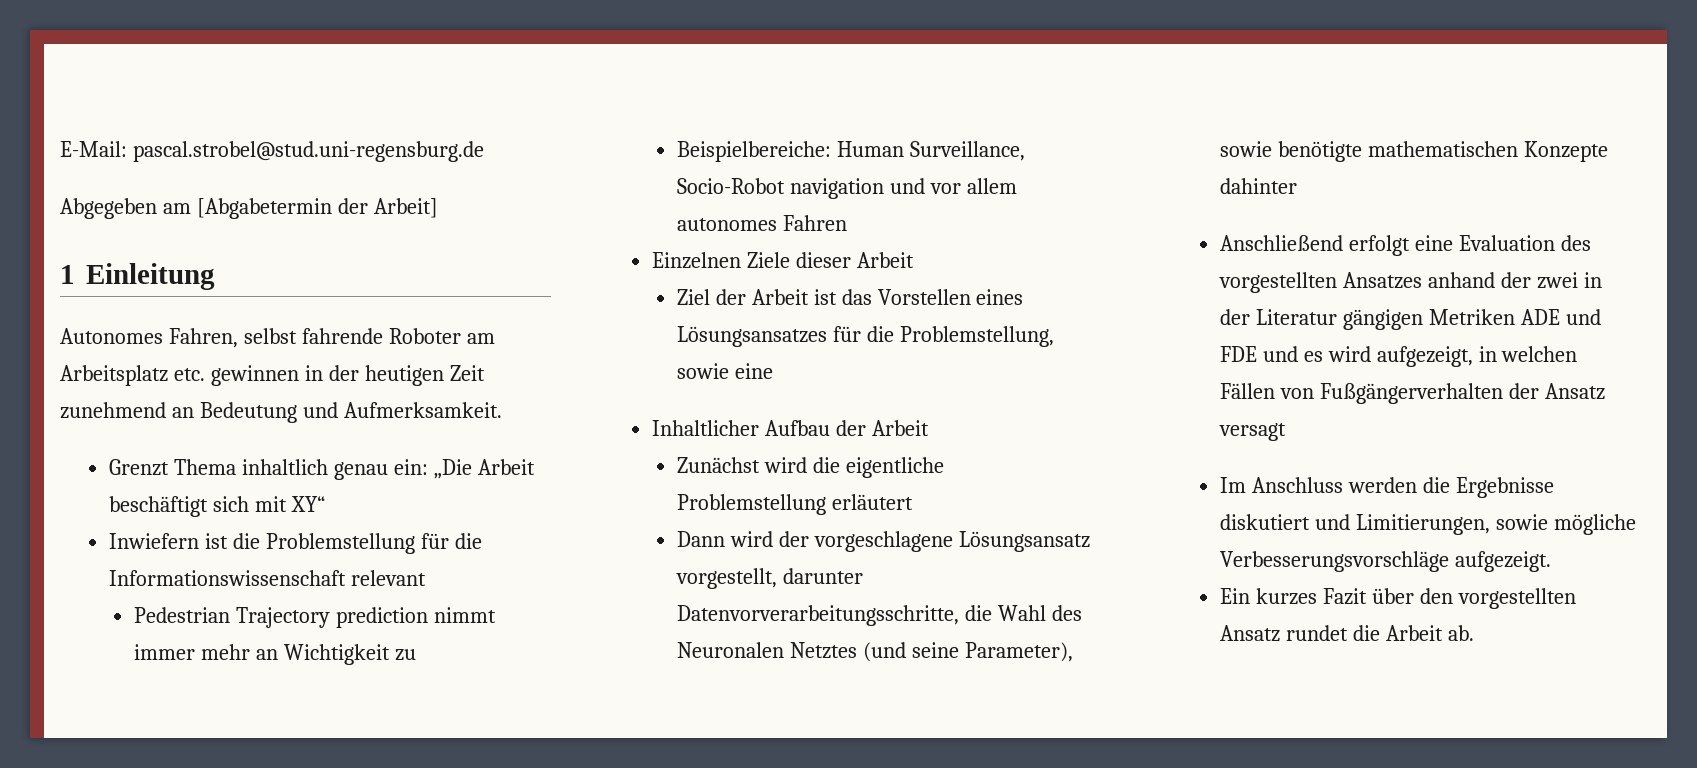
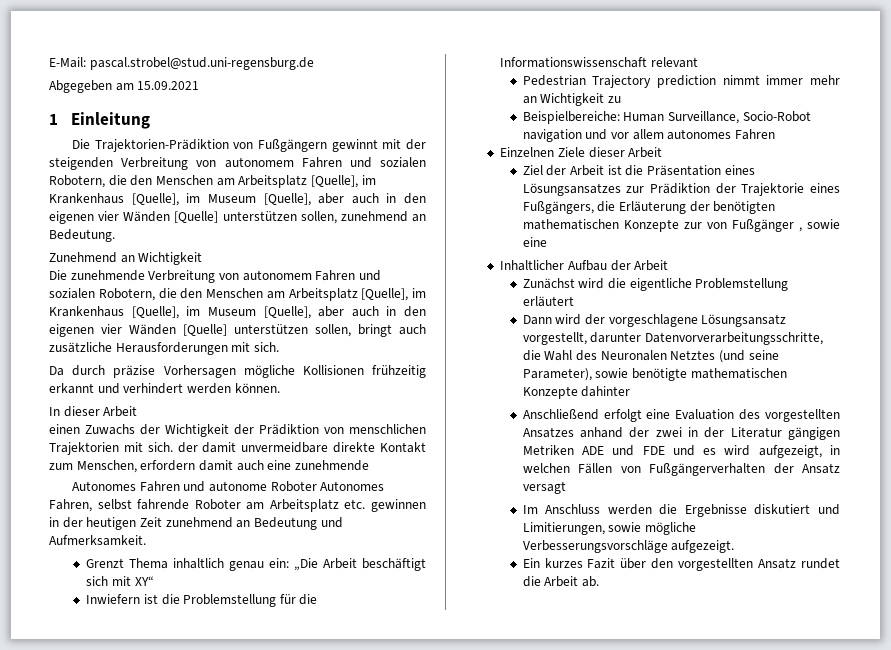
[196,198,438,219] [Abgabetermin der Arbeit] -> [137,81,200,90] 15.09.2021
(215, 276) none -> [71,139,426,152] [49,157,426,170] [49,175,376,188] [49,193,426,206] [49,211,426,224] [49,229,115,242] [49,252,203,265] [49,270,381,283] [49,288,426,301] [49,306,426,319] [49,324,426,337] [49,342,279,355] [49,365,426,378] [49,383,280,394] [49,406,138,417] [49,424,426,437] [49,442,426,455] [49,460,369,473] [71,481,317,492] Die Trajektorien-Prädiktion von Fußgängern gewinnt mit der steigenden Verbreitung von autonomem Fahren und sozialen Robotern, die den Menschen am Arbeitsplatz [Quelle], im Krankenhaus [Quelle], im Museum [Quelle], aber auch in den eigenen vier Wänden [Quelle] unterstützen sollen, zunehmend an Bedeutung. // Zunehmend an Wichtigkeit // Die zunehmende Verbreitung von autonomem Fahren und sozialen Robotern, die den Menschen am Arbeitsplatz [Quelle], im Krankenhaus [Quelle], im Museum [Quelle], aber auch in den eigenen vier Wänden [Quelle] unterstützen sollen, bringt auch zusätzliche Herausforderungen mit sich. // Da durch präzise Vorhersagen mögliche Kollisionen frühzeitig erkannt und verhindert werden können. // In dieser Arbeit // einen Zuwachs der Wichtigkeit der Prädiktion von menschlichen Trajektorien mit sich. der damit unvermeidbare direkte Kontakt zum Menschen, erfordern damit auch eine zunehmende // Autonomes Fahren und autonome Roboter
[841,289,1024,305] [676,326,1054,347] das Vorstellen eines Lösungsansatzes für die Problemstellung, -> [625,165,755,176] [522,183,840,196] [522,201,776,214] [522,219,802,232] die Präsentation eines Lösungsansatzes zur Prädiktion der Trajektorie eines Fußgängers, die Erläuterung der benötigten mathematischen Konzepte zur von Fußgänger ,

